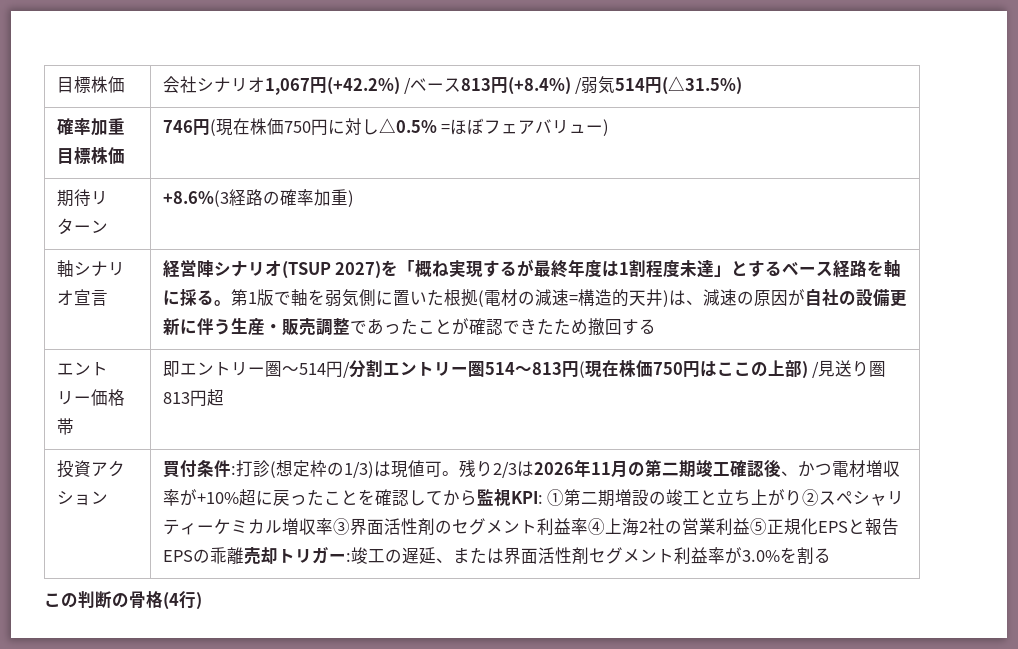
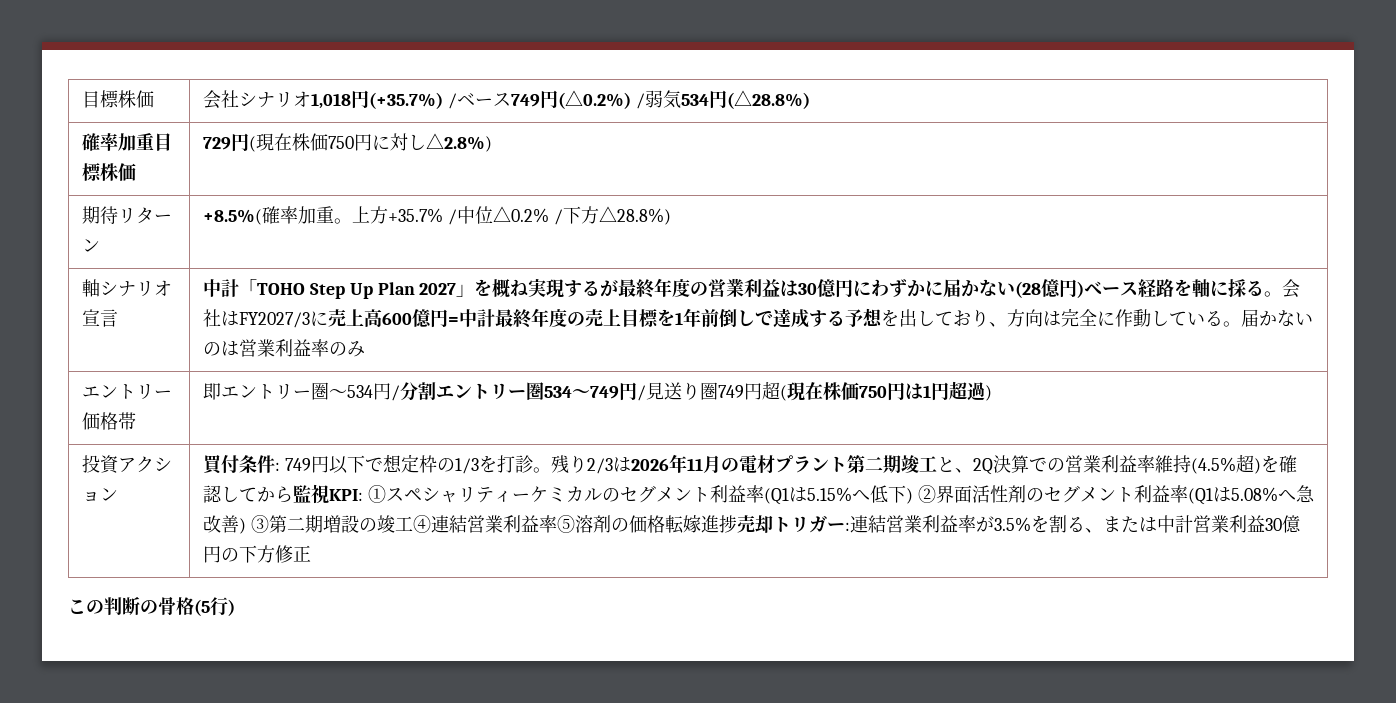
[264,76,743,95] 1,067円(+42.2%) /ベース813円(+8.4%) /弱気514円(△31.5%) -> [310,90,810,109] 1,018円(+35.7%) /ベース749円(△0.2%) /弱気534円(△28.8%)
[162,120,193,133] 746 -> [202,137,231,150] 729
[378,118,610,136] [56,189,108,207] [56,218,108,235] [162,189,354,207] [56,260,125,277] [56,289,108,306] [162,260,416,279] △0.5% =ほぼフェアバリュー) // 期待リターン | +8.6%(3経路の確率加重) // 軸シナリオ宣言 | 経営陣シナリオ(TSUP 2027)を「 -> [425,133,492,152] [81,206,172,224] [81,239,100,252] [202,206,671,225] [81,279,172,297] [81,309,118,327] [202,279,493,299] △2.8%) // 期待リターン | +8.5%(確率加重。上方+35.7% /中位△0.2% /下方△28.8%) // 軸シナリオ宣言 | 中計「TOHO Step Up Plan 2027」を
[602,260,783,278] は1割程度未達」とする -> [690,278,1085,298] の営業利益は30億円にわずかに届かない(28億円)
[230,288,907,307] [162,318,656,336] 第1版で軸を弱気側に置いた根拠(電材の減速=構造的天井)は、減速の原因が自社の設備更新に伴う生産・販売調整であったことが確認できたため撤回する -> [1282,279,1301,298] [202,308,1313,328] [202,339,365,357] 会社はFY2027/3に売上高600億円=中計最終年度の売上目標を1年前倒しで達成する予想を出しており、方向は完全に作動している。届かないのは営業利益率のみ
[298,363,326,375] 514 -> [346,385,373,398] 534
[484,361,579,377] 514〜813円 -> [543,381,780,401] 534〜749円/見送り圏749円超
[716,360,887,379] [162,389,224,407] ここの上部) /見送り圏813円超 -> [922,381,992,401] 1円超過)
[235,460,442,478] 打診(想定枠の1/3)は現値可 -> [284,454,533,474] 749円以下で想定枠の1/3を打診
[644,459,900,478] [162,489,358,506] 第二期竣工確認後、かつ電材増収率が+10%超に戻ったこと -> [738,454,1261,475] 電材プラント第二期竣工と、2Q決算での営業利益率維持(4.5%超)
[564,489,820,507] 第二期増設の竣工と立ち上がり② -> (386, 494) none
[281,518,350,535] 増収率③ -> [601,485,936,505] のセグメント利益率(Q1は5.15%へ低下) ②
[587,518,899,536] [162,547,831,565] ④上海2社の営業利益⑤正規化EPSと報告EPSの乖離売却トリガー:竣工の遅延、または界面活性剤セグメント利益率が3.0%を割る -> [1187,485,1315,505] [202,515,1301,534] [202,545,311,563] (Q1は5.08%へ急改善) ③第二期増設の竣工④連結営業利益率⑤溶剤の価格転嫁進捗売却トリガー:連結営業利益率が3.5%を割る、または中計営業利益30億円の下方修正
[163,592,179,610] (4 -> [194,599,210,616] (5

